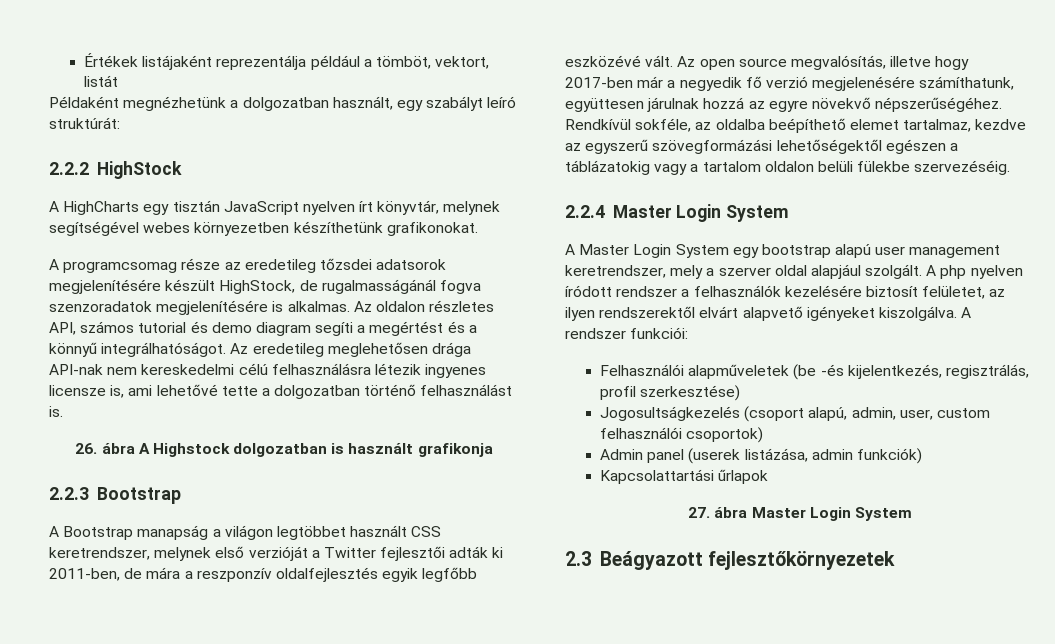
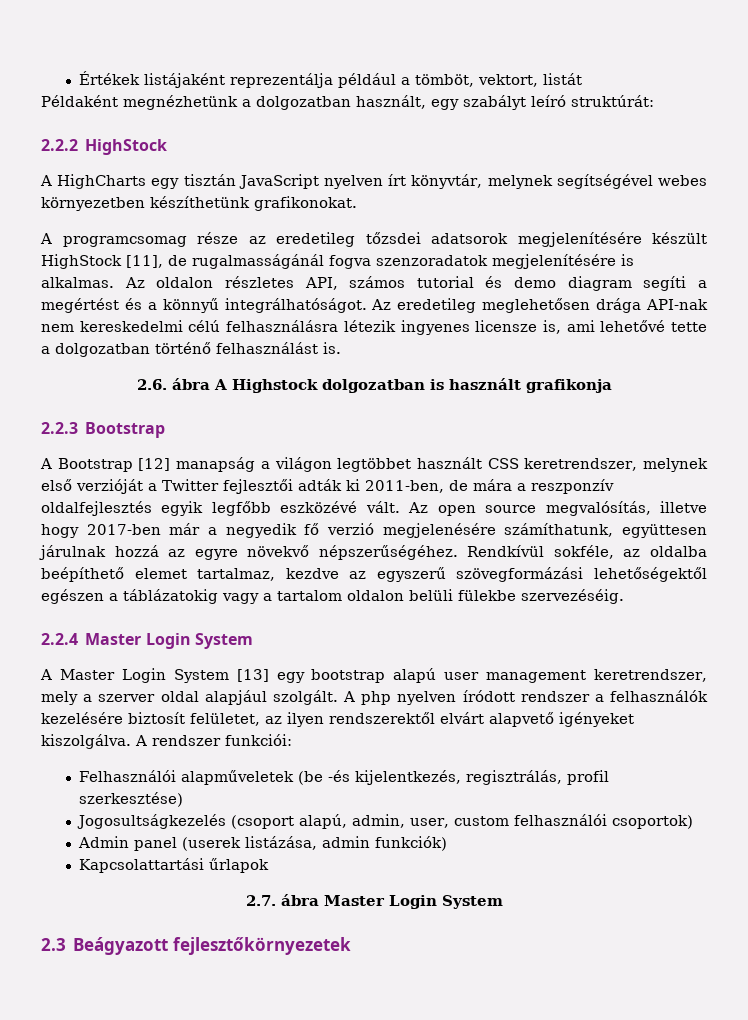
[219,280,296,294] HighStock, -> [41,254,163,269] HighStock [11],
[75,443,98,454] 26. -> [136,379,167,390] 2.6.
(134, 533) none -> [138,458,171,471] [12]
(729, 251) none -> [236,669,269,682] [13]
[688,507,711,518] 27. -> [245,895,276,906] 2.7.

